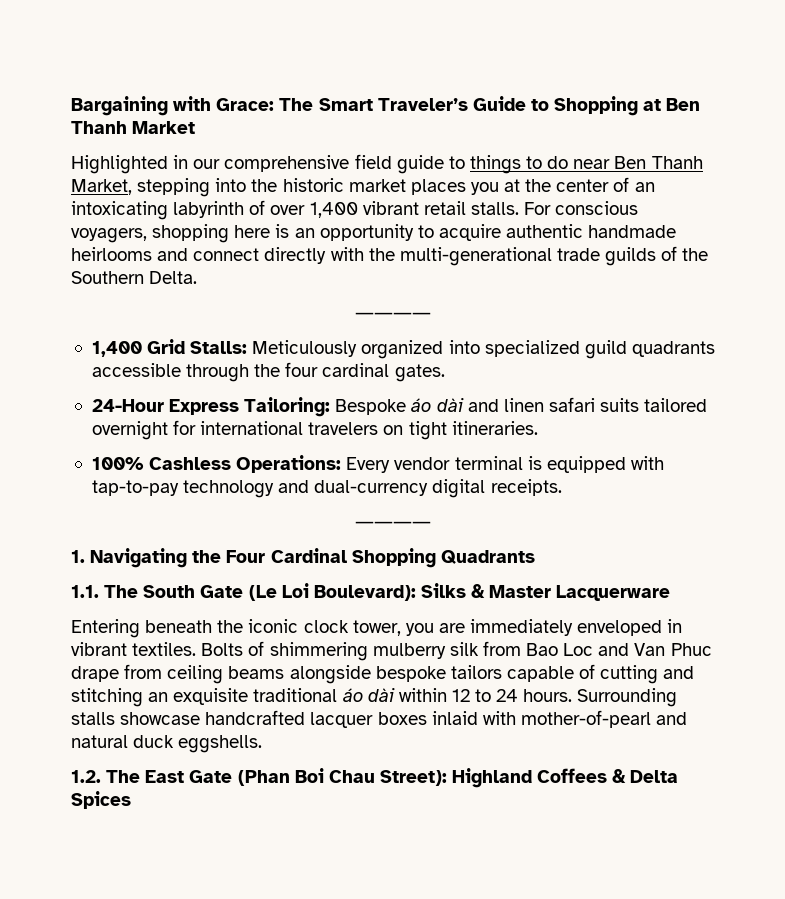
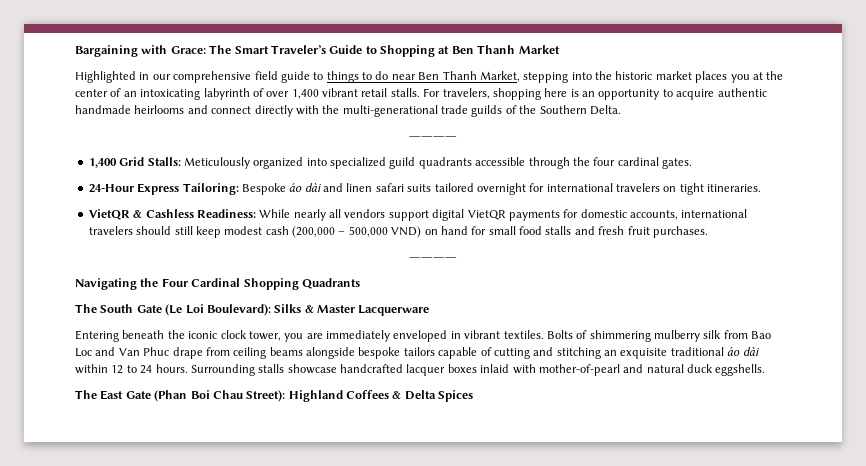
[555,201,639,215] [71,228,147,243] conscious voyagers, -> [442,88,490,99] travelers,
[91,455,664,473] [91,479,562,498] [355,521,431,528] [71,550,85,563] 100% Cashless Operations: Every vendor terminal is equipped with tap-to-pay technology and dual-currency digital receipts. // ―――― // 1. -> [88,209,748,221] [88,226,708,238] [409,257,457,261] VietQR & Cashless Readiness: While nearly all vendors support digital VietQR payments for domestic accounts, international travelers should still keep modest cash (200,000 – 500,000 VND) on hand for small food stalls and fresh fruit purchases. // ―――― //
[71,585,99,598] 1.1. -> (360, 283) none
[71,770,101,783] 1.2. -> (766, 370) none

